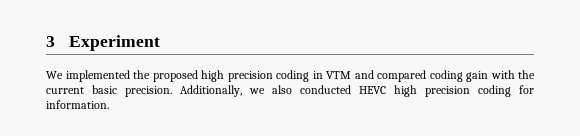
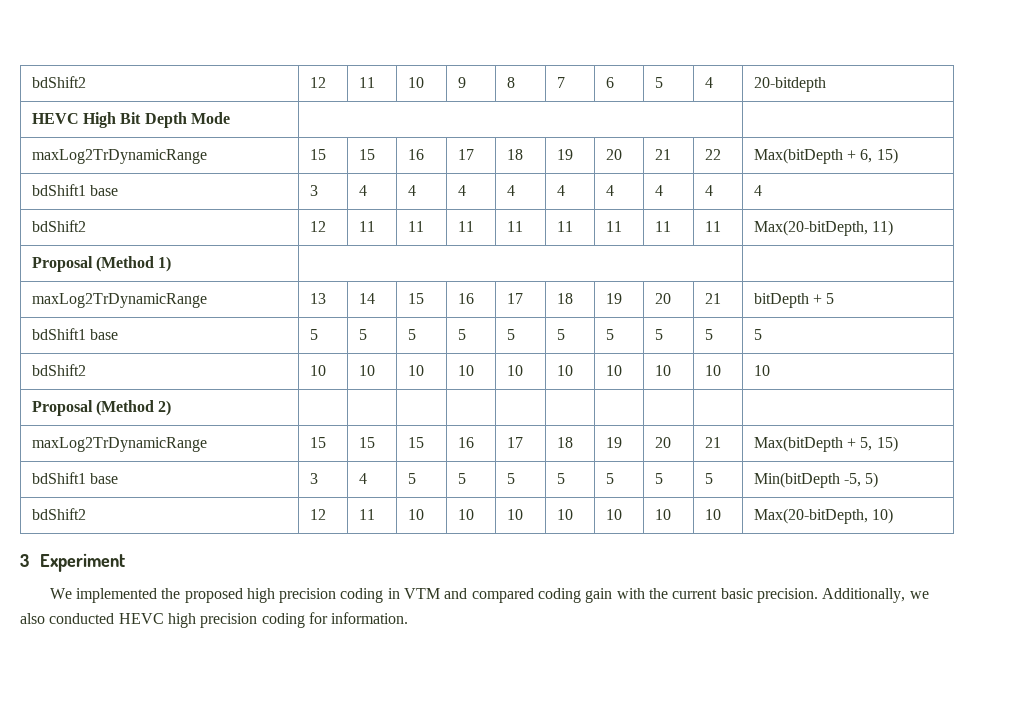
(46, 41) none -> [31,76,86,88] [309,77,326,88] [358,77,375,88] [407,77,424,88] [457,77,466,88] [506,77,515,88] [556,77,565,88] [605,77,614,88] [654,77,663,88] [704,77,713,88] [753,77,826,92] [31,112,231,128] [31,149,207,164] [309,149,326,160] [358,149,375,160] [407,149,424,160] [457,149,474,160] [506,149,523,160] [556,149,573,160] [605,149,622,160] [654,149,671,160] [704,149,721,160] [753,148,898,164] [31,184,119,196] [309,185,318,196] [358,185,367,196] [407,185,416,196] [457,185,466,196] [506,185,515,196] [556,185,565,196] [605,185,614,196] [654,185,663,196] [704,185,713,196] [753,185,762,196] [31,220,86,232] [309,221,326,232] [358,221,375,232] [407,221,424,232] [457,221,474,232] [506,221,523,232] [556,221,573,232] [605,221,622,232] [654,221,671,232] [704,221,721,232] [753,220,894,236] [31,256,172,272] [31,293,207,308] [309,293,326,304] [358,293,375,304] [407,293,424,304] [457,293,474,304] [506,293,523,304] [556,293,573,304] [605,293,622,304] [654,293,671,304] [704,293,721,304] [753,293,835,308] [31,328,119,340] [309,329,318,340] [358,329,367,340] [407,329,416,340] [457,329,466,340] [506,329,515,340] [556,329,565,340] [605,329,614,340] [654,329,663,340] [704,329,713,340] [753,329,762,340] [31,364,86,376] [309,365,326,376] [358,365,375,376] [407,365,424,376] [457,365,474,376] [506,365,523,376] [556,365,573,376] [605,365,622,376] [654,365,671,376] [704,365,721,376] [753,365,770,376] [31,400,172,416] [31,437,207,452] [309,437,326,448] [358,437,375,448] [407,437,424,448] [457,437,474,448] [506,437,523,448] [556,437,573,448] [605,437,622,448] [654,437,671,448] [704,437,721,448] [753,436,898,452] [31,472,119,484] [309,473,318,484] [358,473,367,484] [407,473,416,484] [457,473,466,484] [506,473,515,484] [556,473,565,484] [605,473,614,484] [654,473,663,484] [704,473,713,484] [753,472,879,488] [31,508,86,520] [309,509,326,520] [358,509,375,520] [407,509,424,520] [457,509,474,520] [506,509,523,520] [556,509,573,520] [605,509,622,520] [654,509,671,520] [704,509,721,520] [753,508,894,524] bdShift2 | 12 | 11 | 10 | 9 | 8 | 7 | 6 | 5 | 4 | 20-bitdepth // HEVC High Bit Depth Mode | | // maxLog2TrDynamicRange | 15 | 15 | 16 | 17 | 18 | 19 | 20 | 21 | 22 | Max(bitDepth + 6, 15) // bdShift1 base | 3 | 4 | 4 | 4 | 4 | 4 | 4 | 4 | 4 | 4 // bdShift2 | 12 | 11 | 11 | 11 | 11 | 11 | 11 | 11 | 11 | Max(20-bitDepth, 11) // Proposal (Method 1) | | // maxLog2TrDynamicRange | 13 | 14 | 15 | 16 | 17 | 18 | 19 | 20 | 21 | bitDepth + 5 // bdShift1 base | 5 | 5 | 5 | 5 | 5 | 5 | 5 | 5 | 5 | 5 // bdShift2 | 10 | 10 | 10 | 10 | 10 | 10 | 10 | 10 | 10 | 10 // Proposal (Method 2) | | | | | | | | | | // maxLog2TrDynamicRange | 15 | 15 | 15 | 16 | 17 | 18 | 19 | 20 | 21 | Max(bitDepth + 5, 15) // bdShift1 base | 3 | 4 | 5 | 5 | 5 | 5 | 5 | 5 | 5 | Min(bitDepth -5, 5) // bdShift2 | 12 | 11 | 10 | 10 | 10 | 10 | 10 | 10 | 10 | Max(20-bitDepth, 10) //

